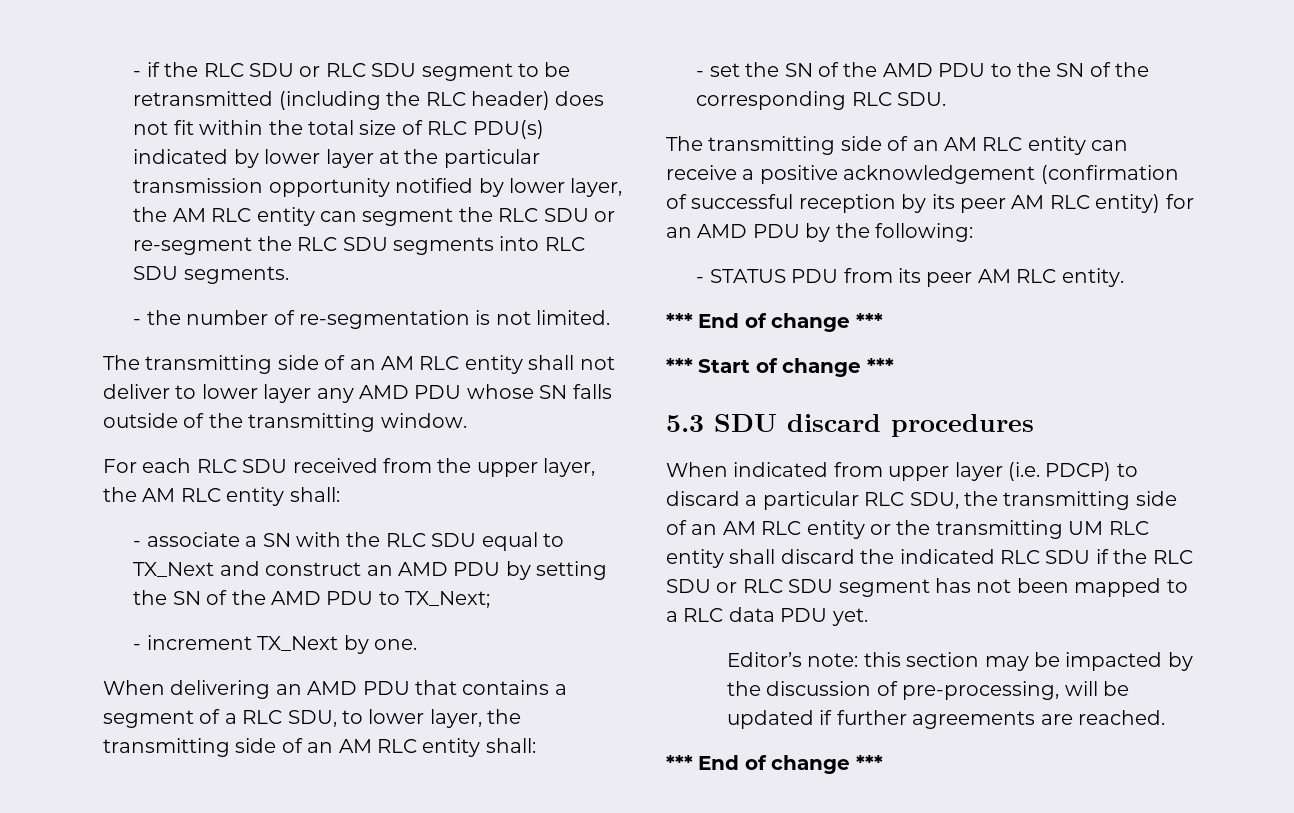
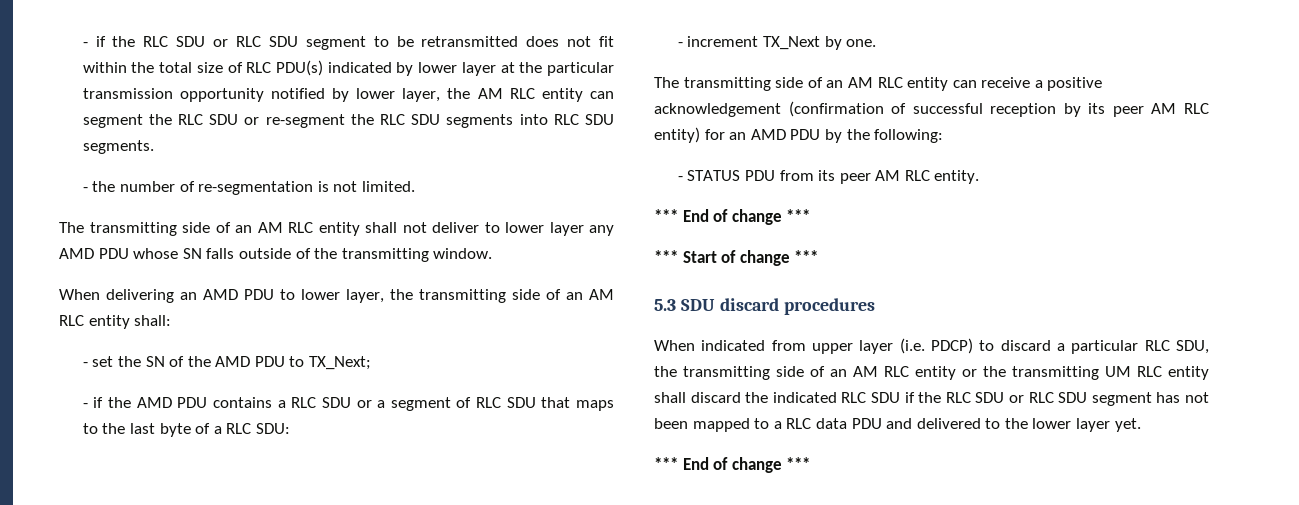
[278,91,551,110] (including the RLC header) -> (519, 41) none
[103,458,596,477] [103,487,340,506] [133,532,565,551] [133,561,608,580] [133,590,491,608] [133,635,418,654] // For each RLC SDU received from the upper layer, the AM RLC entity shall: // - associate a SN with the RLC SDU equal to TX_Next and construct an AMD PDU by setting the SN of the AMD PDU to TX_Next; // - increment TX_Next by one. -> (493, 253) none
[415,680,567,695] [103,709,337,728] that contains a segment of a RLC SDU, -> (274, 294) none
[1017,62,1150,77] [696,91,947,110] the SN of the corresponding RLC SDU. -> [309,356,372,370] [82,397,614,411] [82,423,290,437] [677,36,877,50] TX_Next; // - if the AMD PDU contains a RLC SDU or a segment of RLC SDU that maps to the last byte of a RLC SDU: // - increment TX_Next by one.
[831,608,868,626] [726,652,1193,671] [726,681,1129,700] [726,710,1165,729] yet. // Editor’s note: this section may be impacted by the discussion of pre-processing, will be updated if further agreements are reached. -> [886,418,1141,432] and delivered to the lower layer yet.

